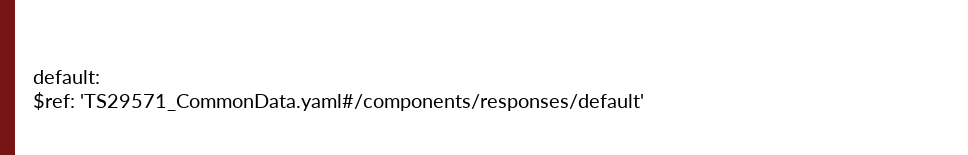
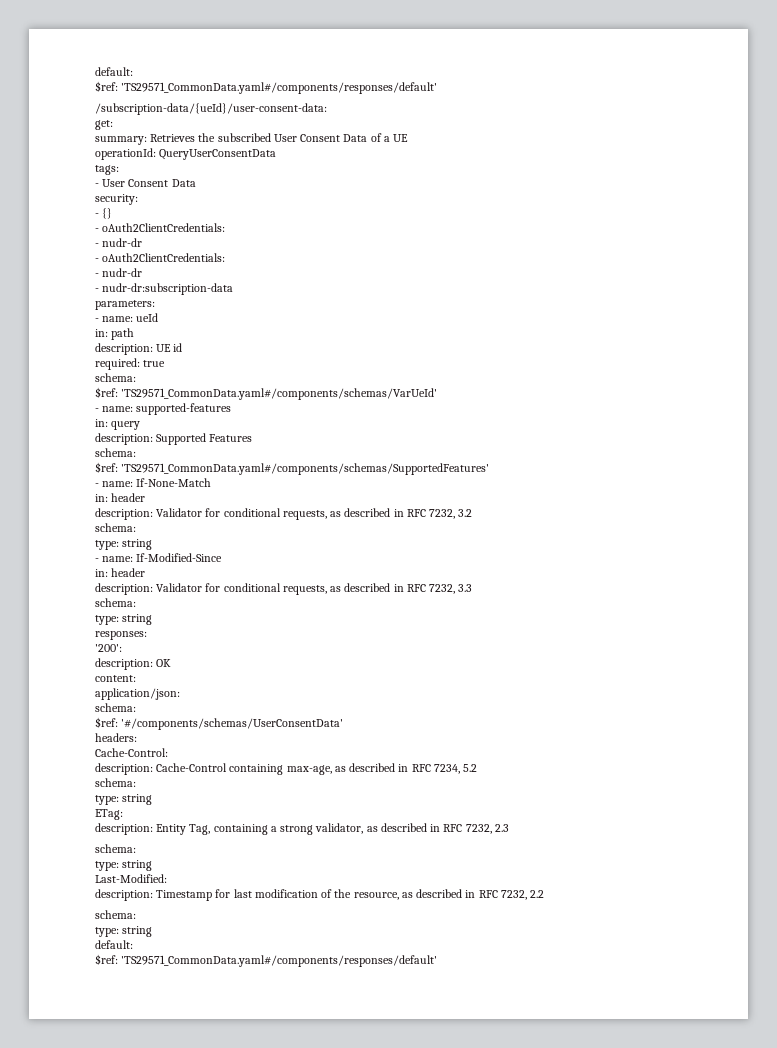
[33,70,100,84] [33,92,645,111] default: // $ref: 'TS29571_CommonData.yaml#/components/responses/default' -> [95,67,133,76] [95,81,438,94] [95,103,327,115] [95,120,113,130] [95,133,409,145] [95,148,277,160] [95,165,119,175] [95,179,196,187] [95,194,138,205] [95,208,113,219] [95,223,226,232] [95,238,143,247] [95,253,226,262] [95,268,143,277] [95,283,234,295] [95,300,155,310] [95,313,159,322] [95,328,135,340] [95,343,183,355] [95,358,166,370] [95,373,136,382] [95,387,438,400] [95,403,232,415] [95,419,141,430] [95,433,253,445] [95,448,136,457] [95,462,490,475] [95,478,212,487] [95,493,146,502] [95,508,473,520] [95,523,136,532] [95,539,153,550] [95,553,223,562] [95,568,146,577] [95,583,473,595] [95,598,136,607] [95,614,153,625] [95,631,147,640] [95,644,122,652] [95,658,172,670] [95,675,136,682] [95,688,180,700] [95,703,136,712] [95,717,344,730] [95,733,137,742] [95,748,168,757] [95,763,478,775] [95,778,136,787] [95,794,153,805] [95,809,123,820] [95,823,509,835] [95,844,136,853] [95,860,153,871] [95,874,167,883] [95,889,545,901] [95,910,136,919] [95,926,153,937] [95,940,133,949] [95,954,438,967] default: // $ref: 'TS29571_CommonData.yaml#/components/responses/default' // /subscription-data/{ueId}/user-consent-data: // get: // summary: Retrieves the subscribed User Consent Data of a UE // operationId: QueryUserConsentData // tags: // - User Consent Data // security: // - {} // - oAuth2ClientCredentials: // - nudr-dr // - oAuth2ClientCredentials: // - nudr-dr // - nudr-dr:subscription-data // parameters: // - name: ueId // in: path // description: UE id // required: true // schema: // $ref: 'TS29571_CommonData.yaml#/components/schemas/VarUeId' // - name: supported-features // in: query // description: Supported Features // schema: // $ref: 'TS29571_CommonData.yaml#/components/schemas/SupportedFeatures' // - name: If-None-Match // in: header // description: Validator for conditional requests, as described in RFC 7232, 3.2 // schema: // type: string // - name: If-Modified-Since // in: header // description: Validator for conditional requests, as described in RFC 7232, 3.3 // schema: // type: string // responses: // '200': // description: OK // content: // application/json: // schema: // $ref: '#/components/schemas/UserConsentData' // headers: // Cache-Control: // description: Cache-Control containing max-age, as described in RFC 7234, 5.2 // schema: // type: string // ETag: // description: Entity Tag, containing a strong validator, as described in RFC 7232, 2.3 // schema: // type: string // Last-Modified: // description: Timestamp for last modification of the resource, as described in RFC 7232, 2.2 // schema: // type: string // default: // $ref: 'TS29571_CommonData.yaml#/components/responses/default'

